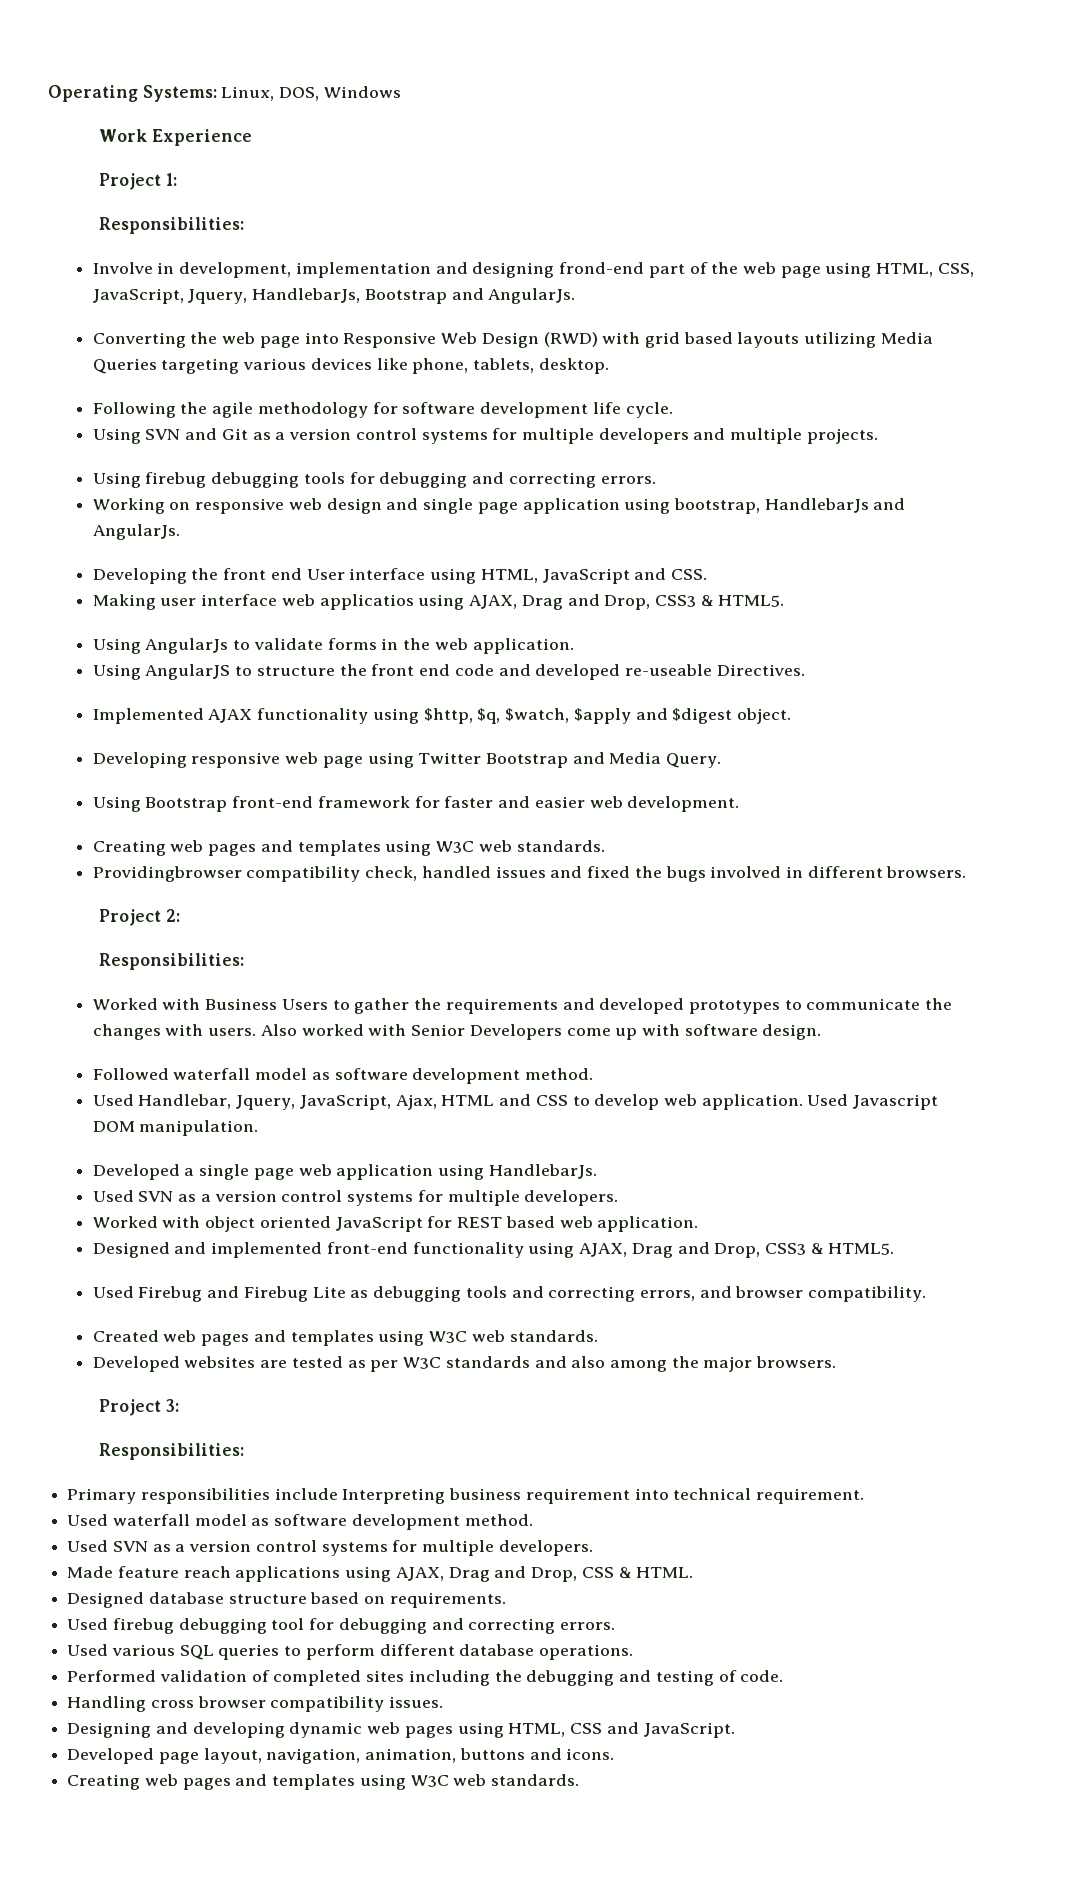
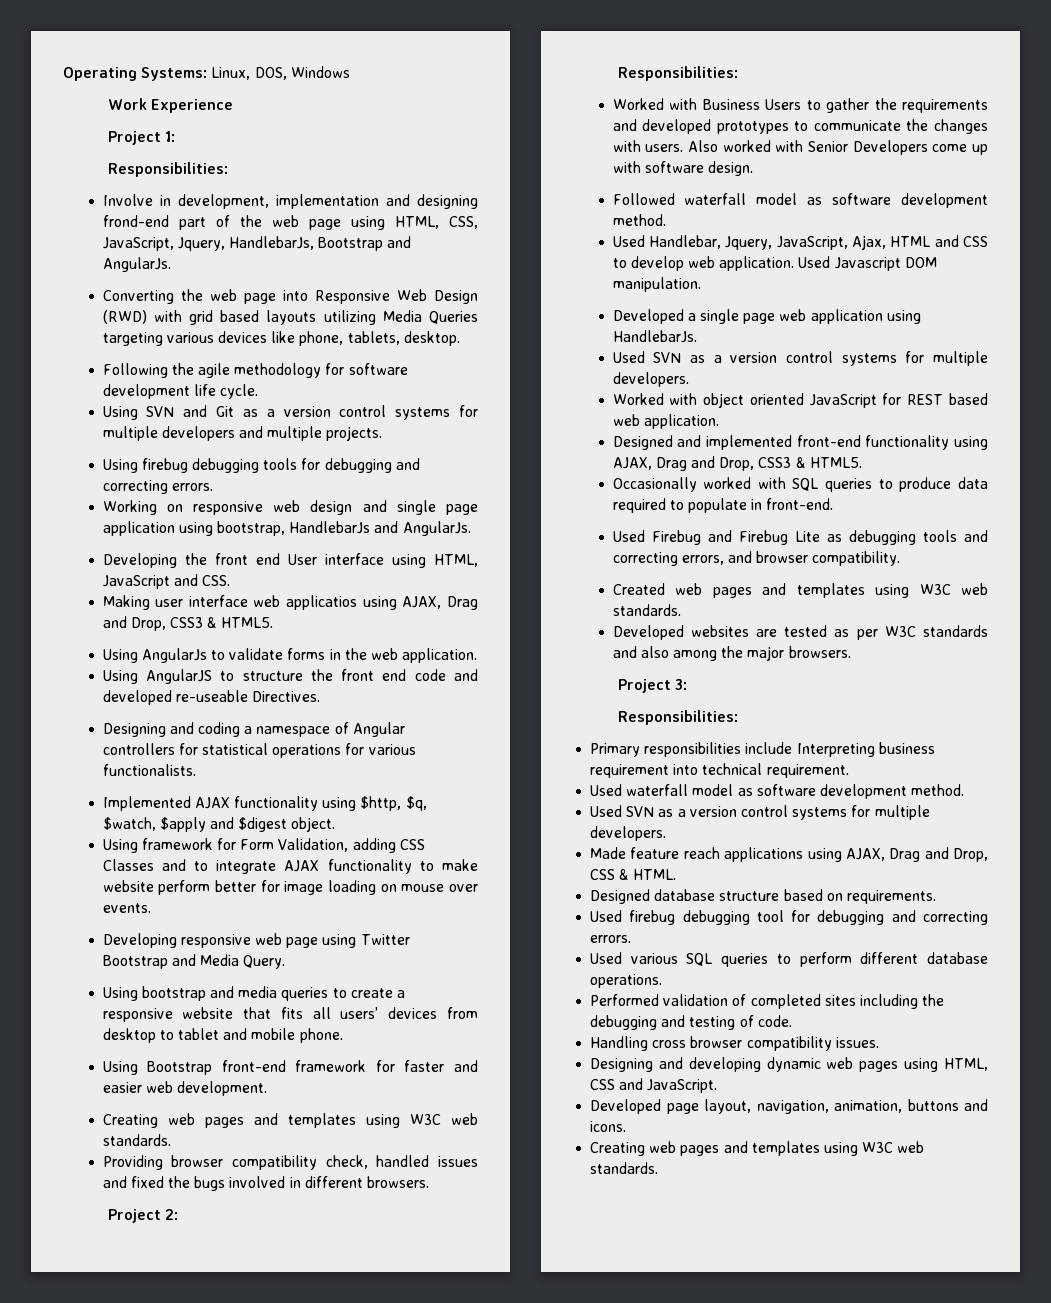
(805, 670) none -> [102,722,405,737] [102,743,416,758] [102,764,196,776] // Designing and coding a namespace of Angular controllers for statistical operations for various functionalists.
(791, 716) none -> [102,838,425,853] [102,859,478,874] [102,880,478,895] [102,903,151,913] // Using framework for Form Validation, adding CSS Classes and to integrate AJAX functionality to make website perform better for image loading on mouse over events.
(722, 760) none -> [102,986,405,1001] [102,1007,478,1022] [102,1028,343,1043] // Using bootstrap and media queries to create a responsive website that fits all users’ devices from desktop to tablet and mobile phone.
[92,866,242,882] Providingbrowser -> [102,1155,224,1170] Providing browser
(895, 1249) none -> [612,477,988,492] [612,498,834,513] // Occasionally worked with SQL queries to produce data required to populate in front-end.

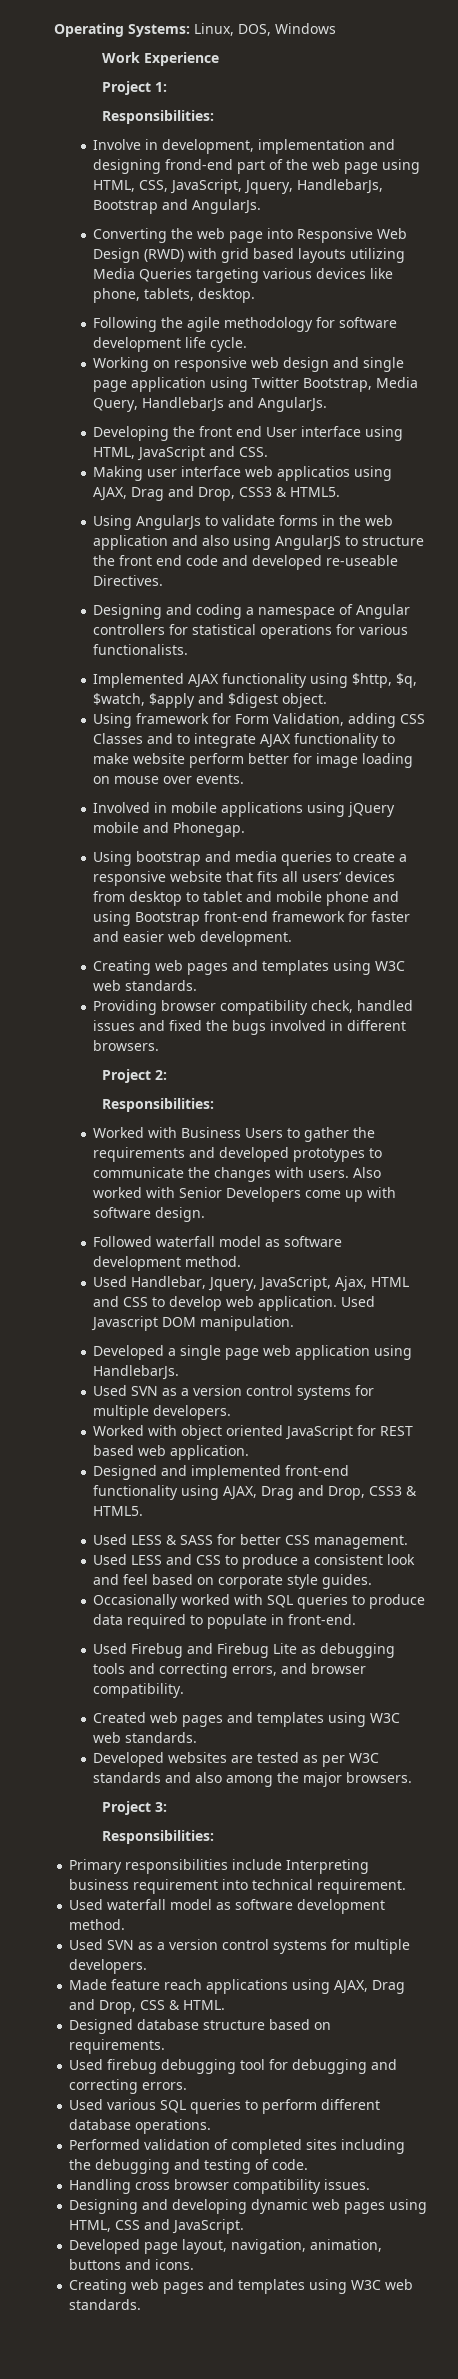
[102,405,479,420] [102,426,383,441] [102,458,420,473] [102,480,213,494] // Using SVN and Git as a version control systems for multiple developers and multiple projects. // Using firebug debugging tools for debugging and correcting errors. -> (248, 344) none
[216,521,285,536] bootstrap, -> [252,377,419,392] [93,398,139,412] Twitter Bootstrap, Media Query,
[402,648,478,663] [102,670,138,684] application. // Using -> [93,535,272,550] application and also using
[102,933,410,948] [102,954,286,969] Developing responsive web page using Twitter Bootstrap and Media Query. -> [93,802,396,817] [93,822,246,837] Involved in mobile applications using jQuery mobile and Phonegap.
[299,1028,343,1043] [102,1061,138,1075] phone. // Using -> [326,891,400,906] [93,911,132,926] phone and using
(862, 462) none -> [93,1534,409,1549] [93,1554,416,1569] [93,1574,373,1589] // Used LESS & SASS for better CSS management. // Used LESS and CSS to produce a consistent look and feel based on corporate style guides.

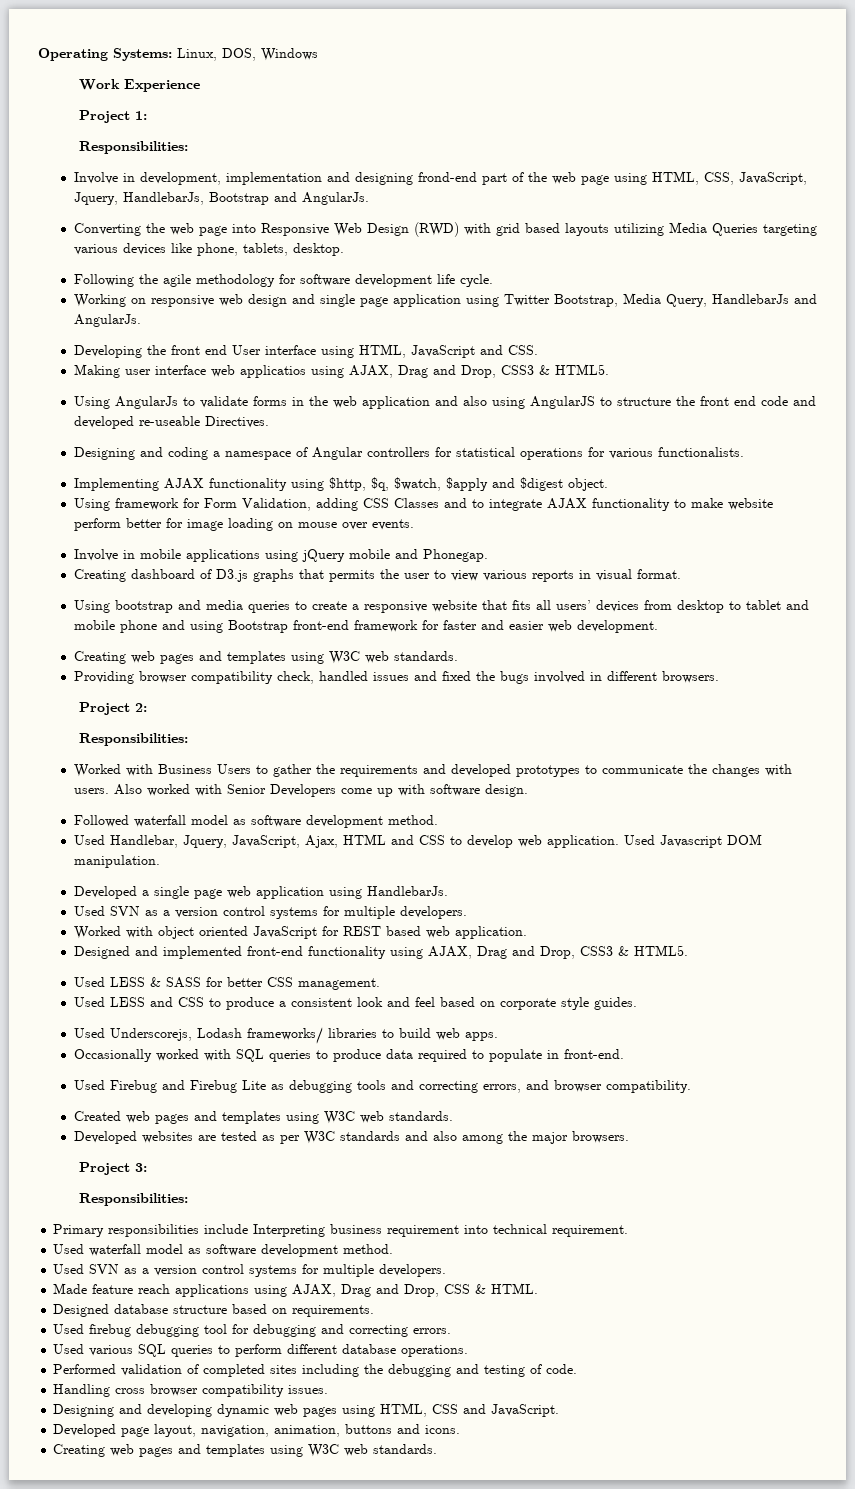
[93,673,185,688] Implemented -> [73,478,159,491] Implementing
[93,802,151,813] Involved -> [73,549,118,561] Involve
(246, 829) none -> [73,569,681,582] // Creating dashboard of D3.js graphs that permits the user to view various reports in visual format.
(373, 1581) none -> [73,1027,498,1044] // Used Underscorejs, Lodash frameworks/ libraries to build web apps.

